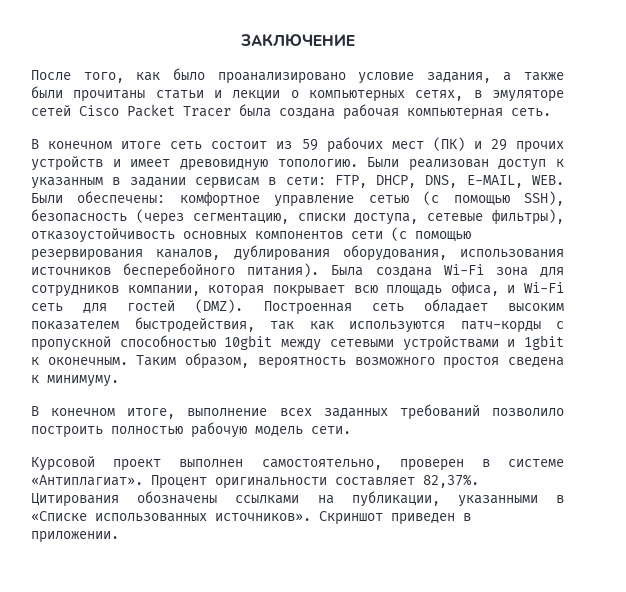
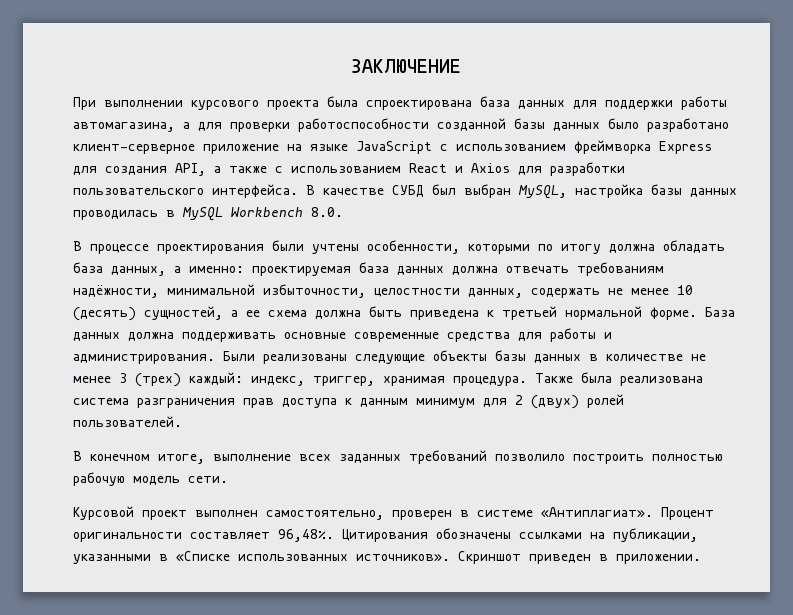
[31,68,564,84] [31,86,564,102] [31,104,551,120] [31,137,564,153] [31,156,564,171] [31,175,564,189] [31,191,564,207] [31,209,564,225] [31,227,471,243] [31,245,564,261] [31,263,565,279] [31,281,564,297] [31,299,564,315] [31,317,564,333] [31,335,564,351] [31,353,564,369] [31,375,119,387] После того, как было проанализировано условие задания, а также были прочитаны статьи и лекции о компьютерных сетях, в эмуляторе сетей Cisco Packet Tracer была создана рабочая компьютерная сеть. // В конечном итоге сеть состоит из 59 рабочих мест (ПК) и 29 прочих устройств и имеет древовидную топологию. Были реализован доступ к указанным в задании сервисам в сети: FTP, DHCP, DNS, E-MAIL, WEB. Были обеспечены: комфортное управление сетью (с помощью SSH), безопасность (через сегментацию, списки доступа, сетевые фильтры), отказоустойчивость основных компонентов сети (с помощью резервирования каналов, дублирования оборудования, использования источников бесперебойного питания). Была создана Wi-Fi зона для сотрудников компании, которая покрывает всю площадь офиса, и Wi-Fi сеть для гостей (DMZ). Построенная сеть обладает высоким показателем быстродействия, так как используются патч-корды с пропускной способностью 10gbit между сетевыми устройствами и 1gbit к оконечным. Таким образом, вероятность возможного простоя сведена к минимуму. -> [73,96,727,110] [73,118,729,132] [73,140,712,154] [73,162,625,176] [73,184,737,199] [73,207,343,221] [73,240,725,254] [73,262,664,276] [73,284,693,298] [73,306,735,321] [73,328,612,342] [73,350,706,364] [73,372,703,387] [73,394,624,409] [73,416,182,428] При выполнении курсового проекта была спроектирована база данных для поддержки работы автомагазина, а для проверки работоспособности созданной базы данных было разработано клиент-серверное приложение на языке JavaScript с использованием фреймворка Express для создания API, а также с использованием React и Axios для разработки пользовательского интерфейса. В качестве СУБД был выбран MySQL, настройка базы данных проводилась в MySQL Workbench 8.0. // В процессе проектирования были учтены особенности, которыми по итогу должна обладать база данных, а именно: проектируемая база данных должна отвечать требованиям надёжности, минимальной избыточности, целостности данных, содержать не менее 10 (десять) сущностей, а ее схема должна быть приведена к третьей нормальной форме. База данных должна поддерживать основные современные средства для работы и администрирования. Были реализованы следующие объекты базы данных в количестве не менее 3 (трех) каждый: индекс, триггер, хранимая процедура. Также была реализована система разграничения прав доступа к данным минимум для 2 (двух) ролей пользователей.
[423,474,479,488] 82,37%. -> [278,529,334,542] 96,48%.

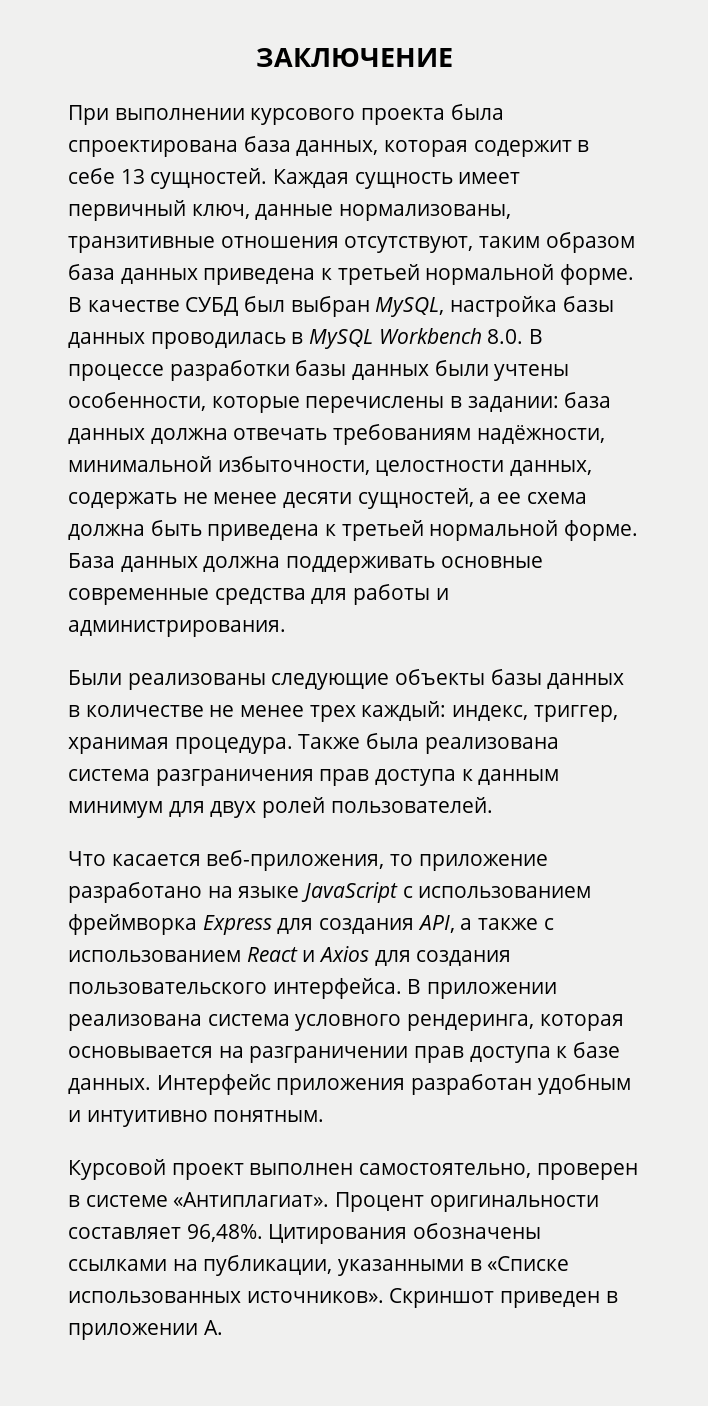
[518,96,727,110] [73,118,729,132] [73,140,712,154] [73,162,625,176] [73,184,298,198] данных для поддержки работы автомагазина, а для проверки работоспособности созданной базы данных было разработано клиент-серверное приложение на языке JavaScript с использованием фреймворка Express для создания API, а также с использованием React и Axios для разработки пользовательского интерфейса. -> [296,140,590,157] [68,168,521,189] [68,200,512,221] [68,232,635,253] [68,264,635,285] данных, которая содержит в себе 13 сущностей. Каждая сущность имеет первичный ключ, данные нормализованы, транзитивные отношения отсутствуют, таким образом база данных приведена к третьей нормальной форме.
(343, 212) // -> (524, 336) none
[157,240,725,254] [73,262,351,276] проектирования были учтены особенности, которыми по итогу должна обладать база данных, а именно: проектируемая -> [169,360,570,381] [68,392,559,413] разработки базы данных были учтены особенности, которые перечислены в задании:
[677,285,693,295] [73,307,136,321] 10 (десять) -> [283,492,353,508] десяти
(215, 359) none -> (286, 628) //
[119,373,181,387] 3 (трех) -> [309,705,356,722] трех
[515,395,579,409] 2 (двух) -> [210,801,257,818] двух
[73,450,723,464] [73,472,228,486] В конечном итоге, выполнение всех заданных требований позволило построить полностью рабочую модель сети. -> [68,850,548,871] [68,882,592,903] [68,914,554,935] [68,946,512,966] [68,978,558,999] [68,1014,624,1031] [68,1042,621,1063] [68,1074,631,1095] [68,1110,325,1127] Что касается веб-приложения, то приложение разработано на языке JavaScript с использованием фреймворка Express для создания API, а также с использованием React и Axios для создания пользовательского интерфейса. В приложении реализована система условного рендеринга, которая основывается на разграничении прав доступа к базе данных. Интерфейс приложения разработан удобным и интуитивно понятным.
[616,554,701,564] приложении. -> [68,1320,223,1340] приложении А.

